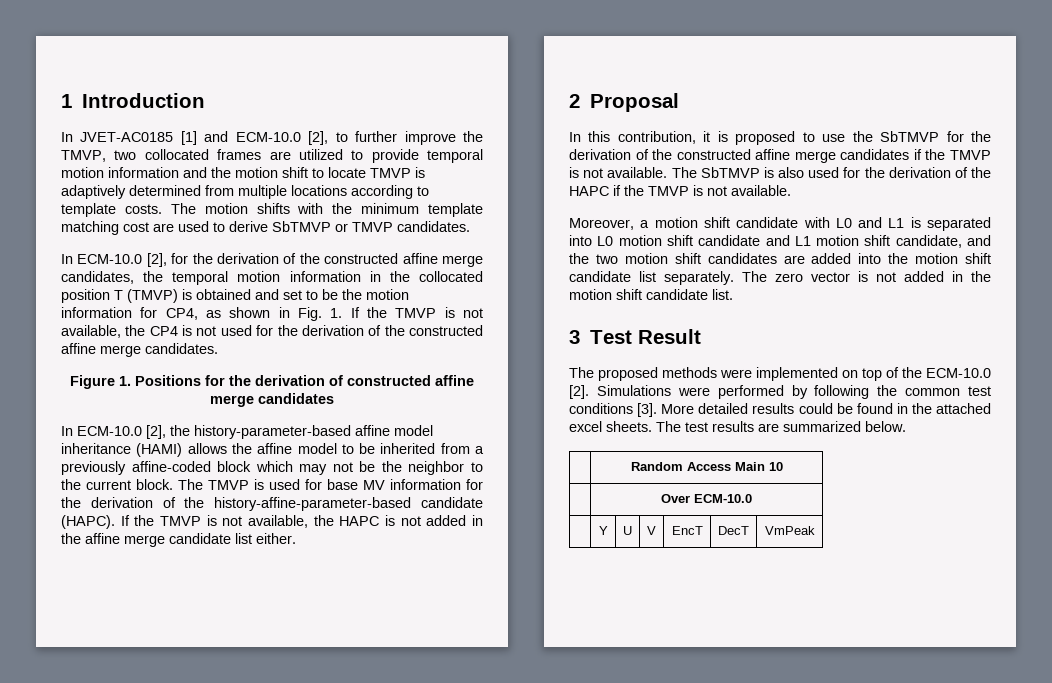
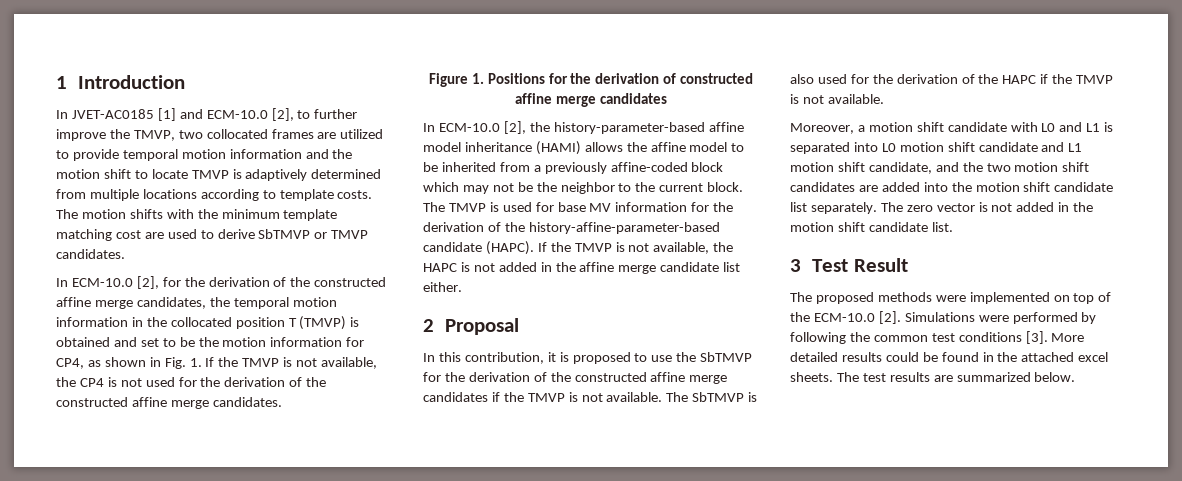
[630,462,783,471] [661,494,752,503] [598,526,608,535] [623,526,632,535] [647,526,656,535] [671,526,703,535] [718,526,749,535] [764,526,815,535] // | Random Access Main 10 // | Over ECM-10.0 // | Y | U | V | EncT | DecT | VmPeak -> (1076, 377) none

